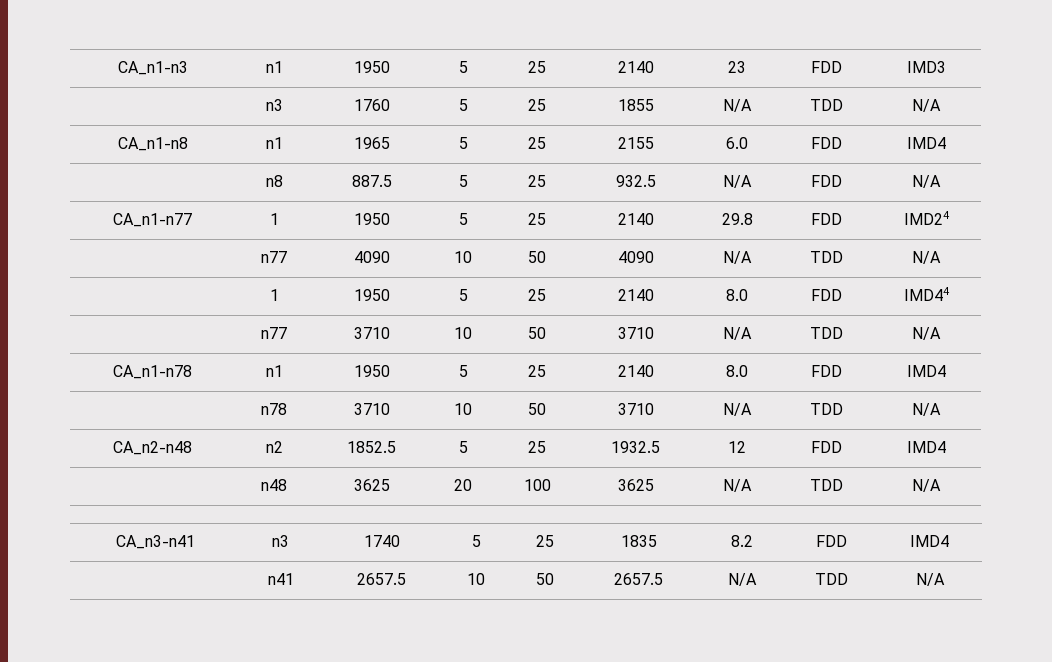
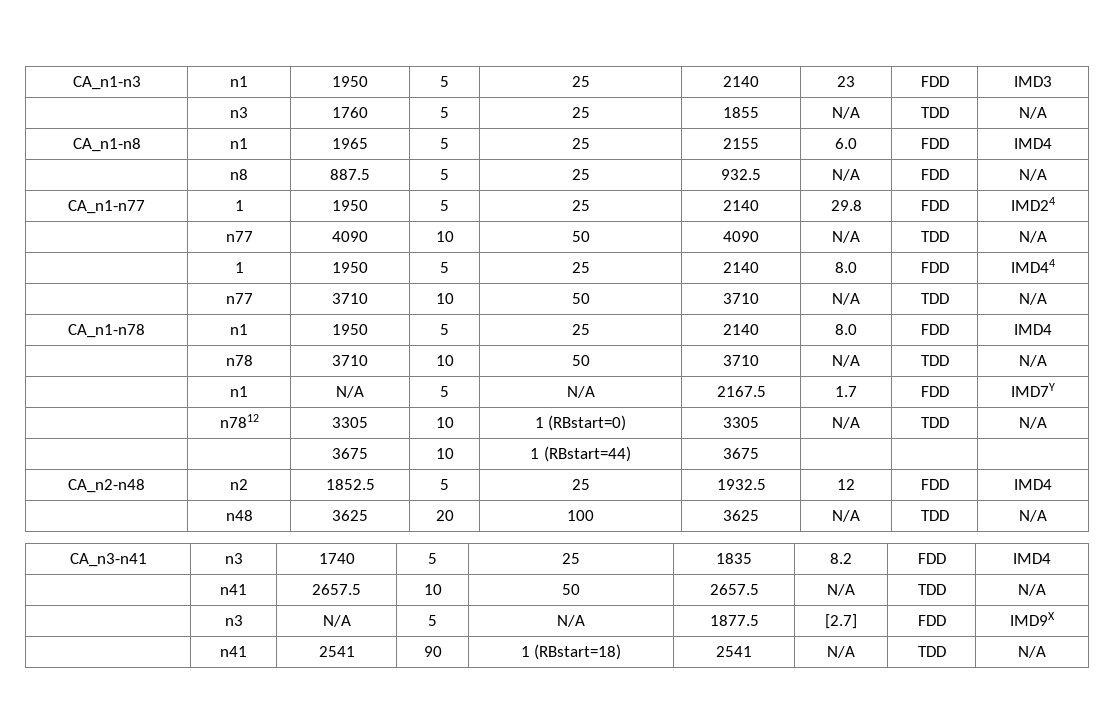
(941, 409) none -> [230,386,248,397] [336,386,364,398] [440,386,449,397] [566,386,595,398] [716,386,766,397] [835,386,857,397] [920,386,949,397] [1011,383,1055,397] [219,414,259,428] [332,417,368,428] [435,417,454,428] [534,415,627,431] [723,417,759,428] [832,417,860,429] [920,417,949,428] [1019,417,1047,429] [332,448,368,459] [435,448,454,459] [530,446,631,462] [723,448,759,459] // | n1 | N/A | 5 | N/A | 2167.5 | 1.7 | FDD | IMD7Y // | n7812 | 3305 | 10 | 1 (RBstart=0) | 3305 | N/A | TDD | N/A // | | 3675 | 10 | 1 (RBstart=44) | 3675 | | |
(945, 579) none -> [224,615,243,626] [322,615,351,627] [428,615,437,626] [557,615,585,627] [709,615,759,626] [825,614,857,629] [917,615,946,626] [1010,612,1055,626] [220,646,247,657] [318,646,355,657] [423,646,442,657] [520,644,622,660] [716,646,752,657] [827,646,855,658] [917,646,946,657] [1018,646,1046,658] // | n3 | N/A | 5 | N/A | 1877.5 | [2.7] | FDD | IMD9X // | n41 | 2541 | 90 | 1 (RBstart=18) | 2541 | N/A | TDD | N/A

